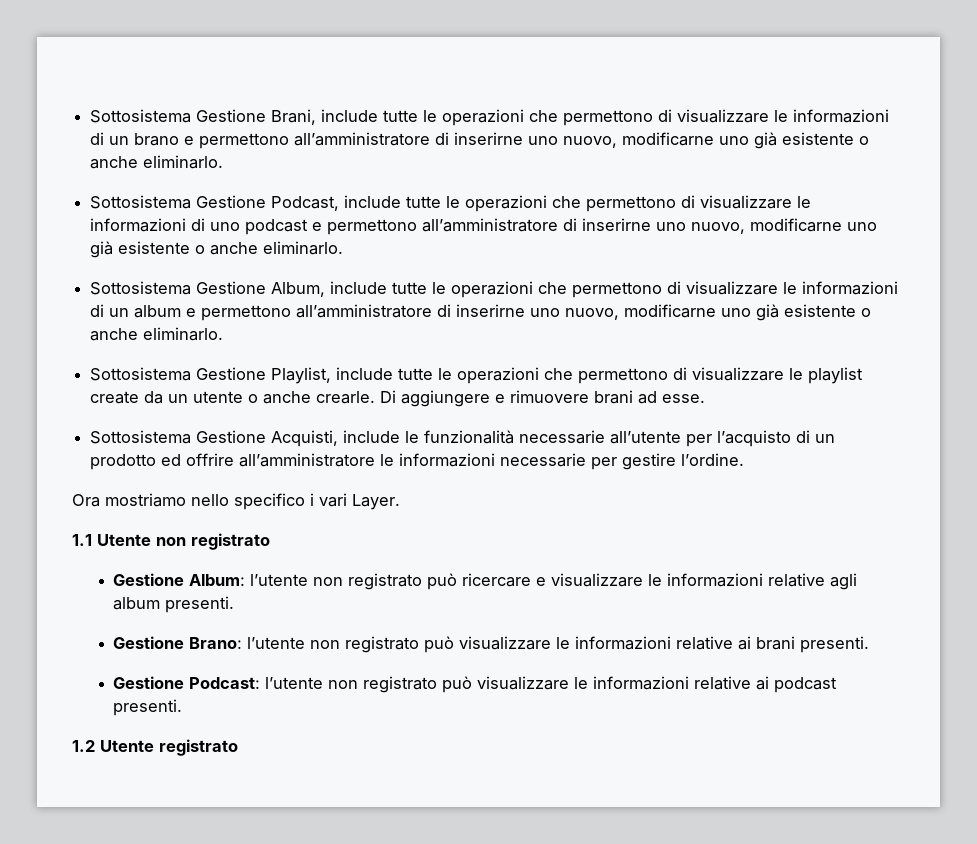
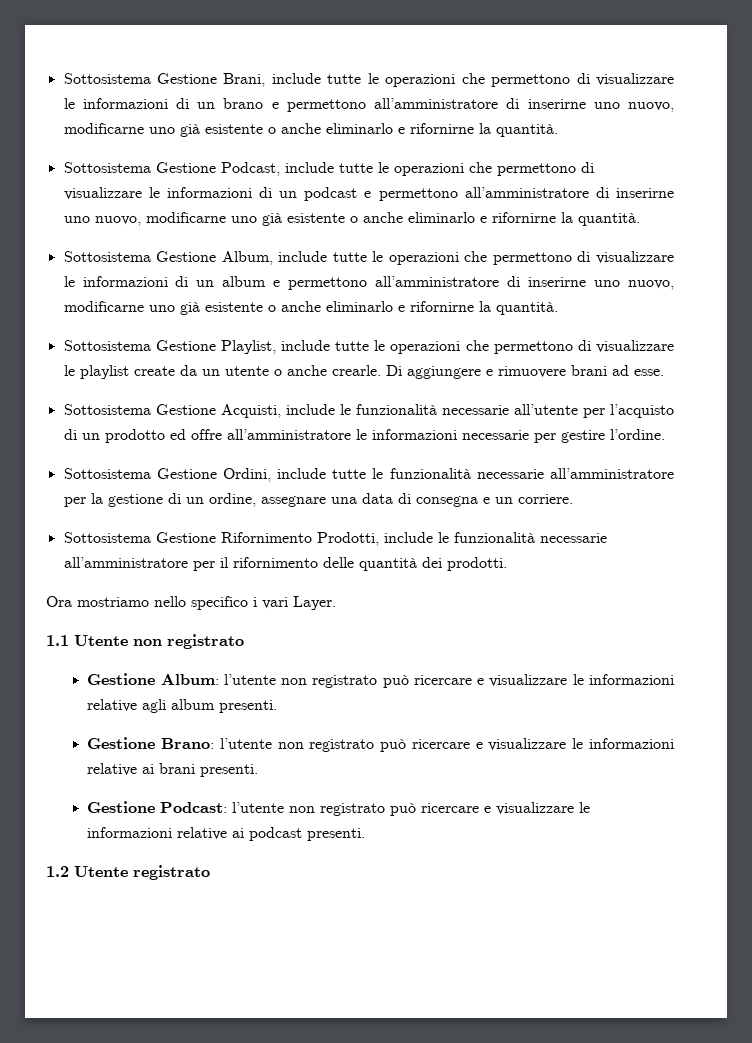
[143,155,224,169] eliminarlo. -> [325,123,558,137] eliminarlo e rifornirne la quantità.
[210,222,241,231] uno -> [279,191,298,198] un
[263,241,344,255] eliminarlo. -> [407,212,640,226] eliminarlo e rifornirne la quantità.
[143,327,224,341] eliminarlo. -> [325,301,558,315] eliminarlo e rifornirne la quantità.
[186,453,235,466] offrire -> [190,429,222,440] offre
(745, 459) none -> [63,468,674,482] [63,493,573,507] [63,532,607,546] [63,557,507,571] // Sottosistema Gestione Ordini, include tutte le funzionalità necessarie all’amministratore per la gestione di un ordine, assegnare una data di consegna e un corriere. // Sottosistema Gestione Rifornimento Prodotti, include le funzionalità necessarie all’amministratore per il rifornimento delle quantità dei prodotti.
(455, 644) none -> [411,739,483,749] ricercare e
(473, 684) none -> [421,803,492,813] ricercare e

